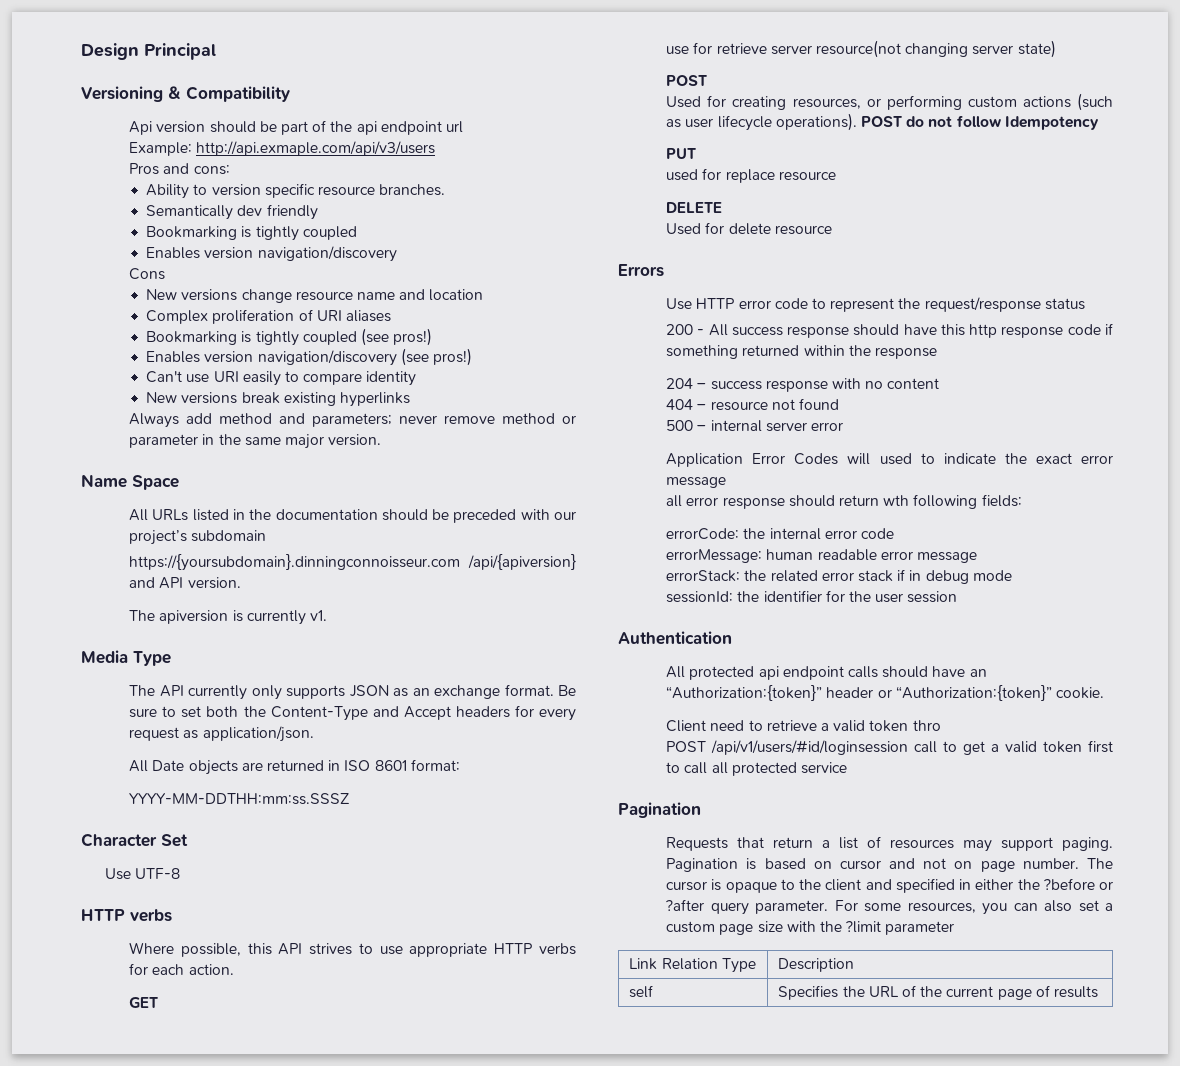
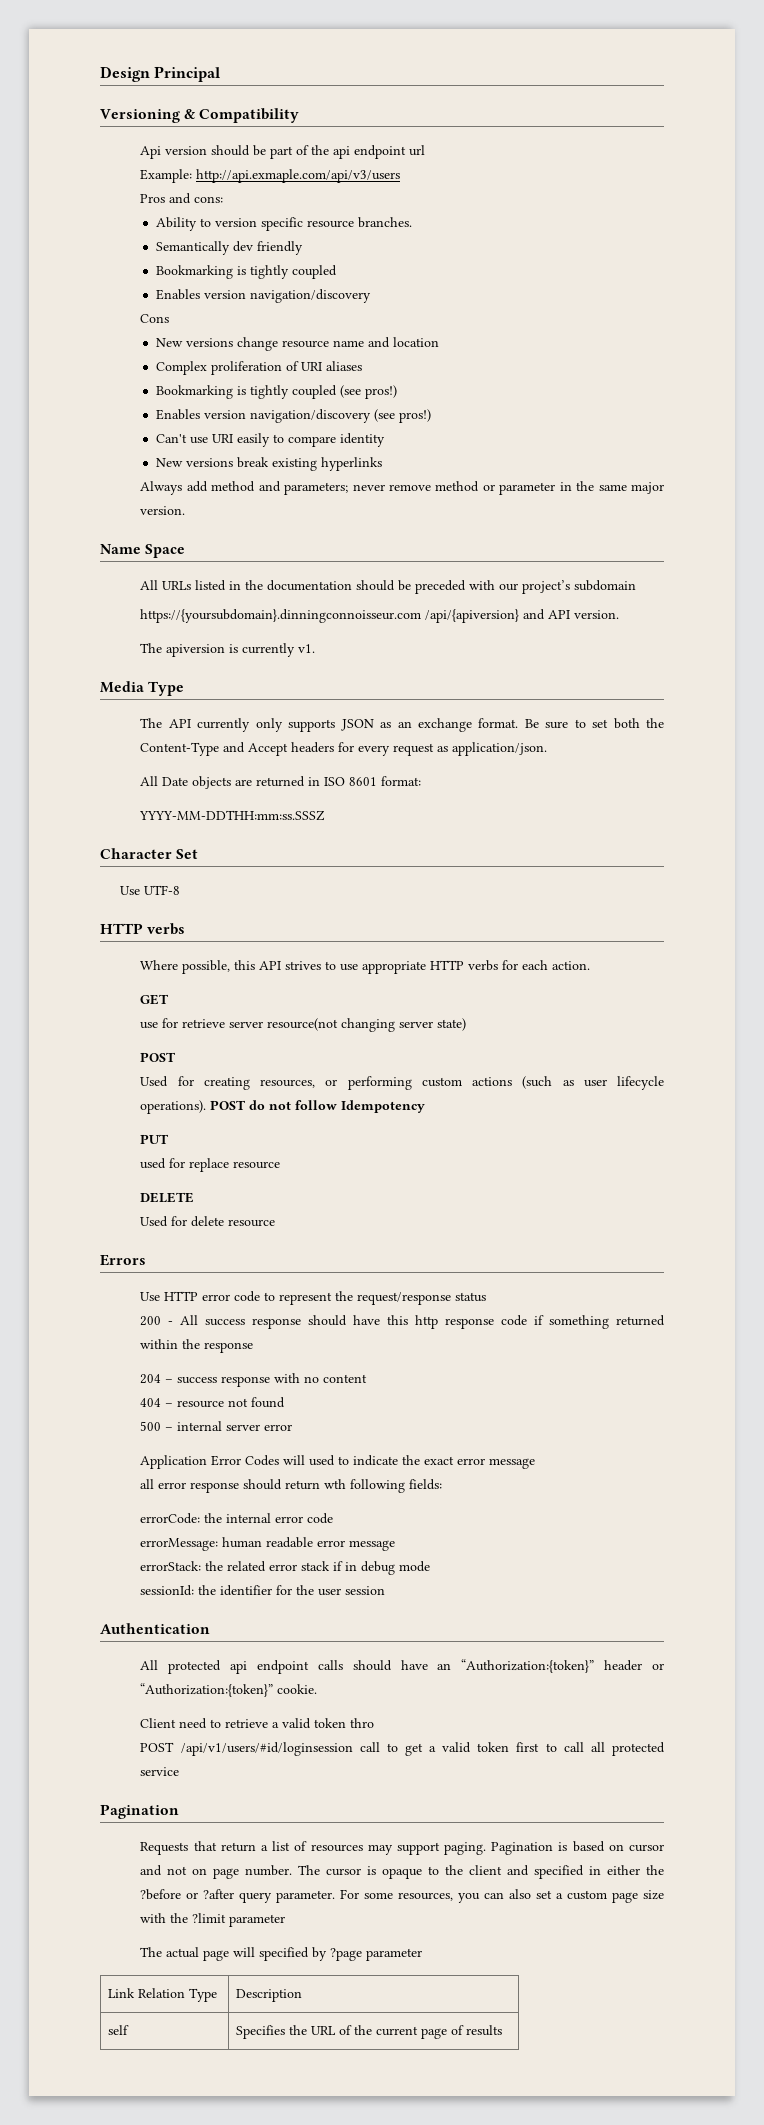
(955, 928) none -> [140,1947,423,1961] // The actual page will specified by ?page parameter

